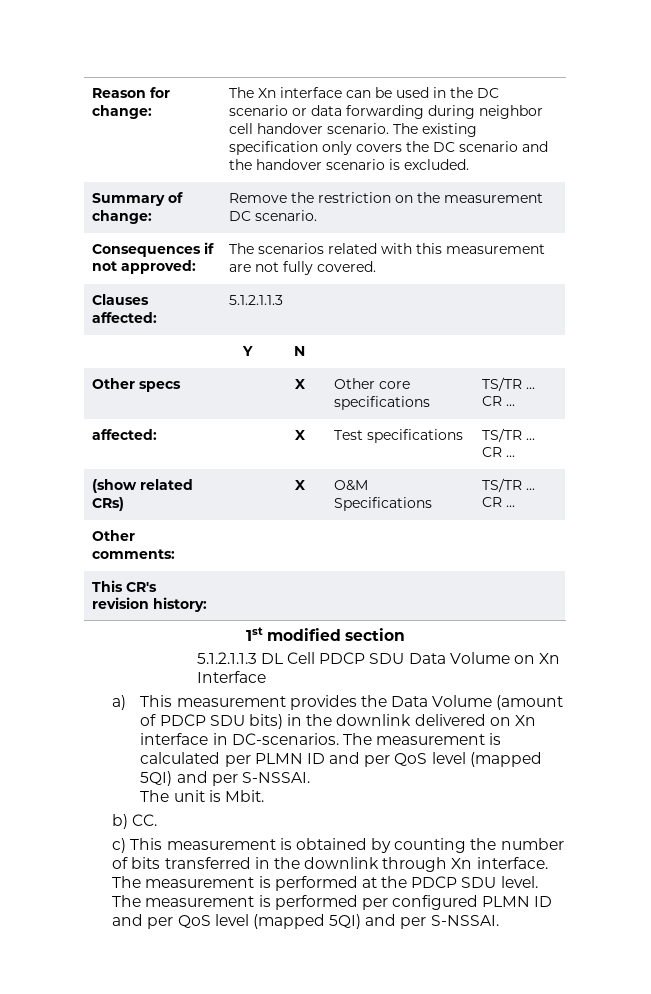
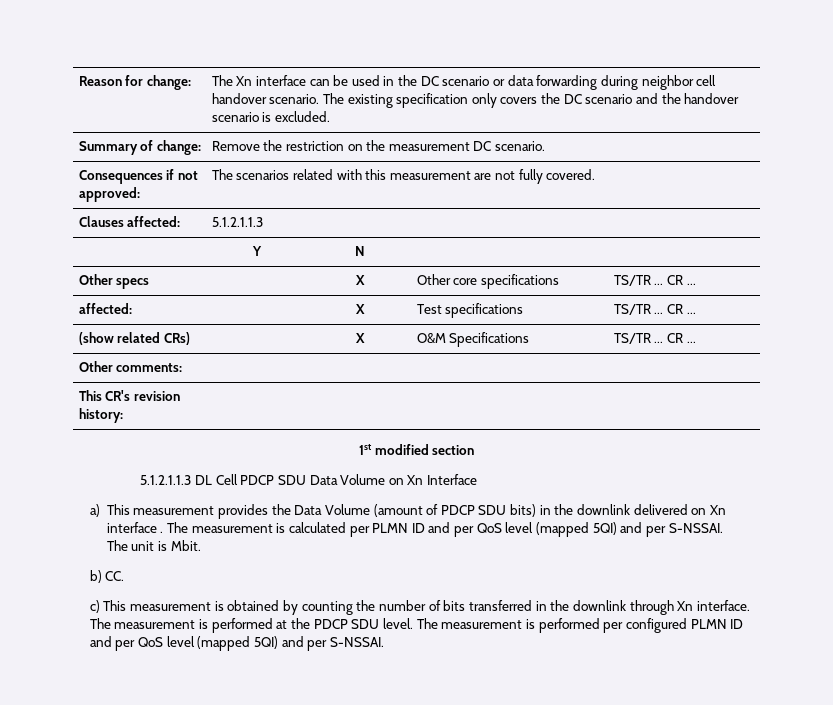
[212,733,339,745] in DC-scenarios. -> [160,531,164,533] .

